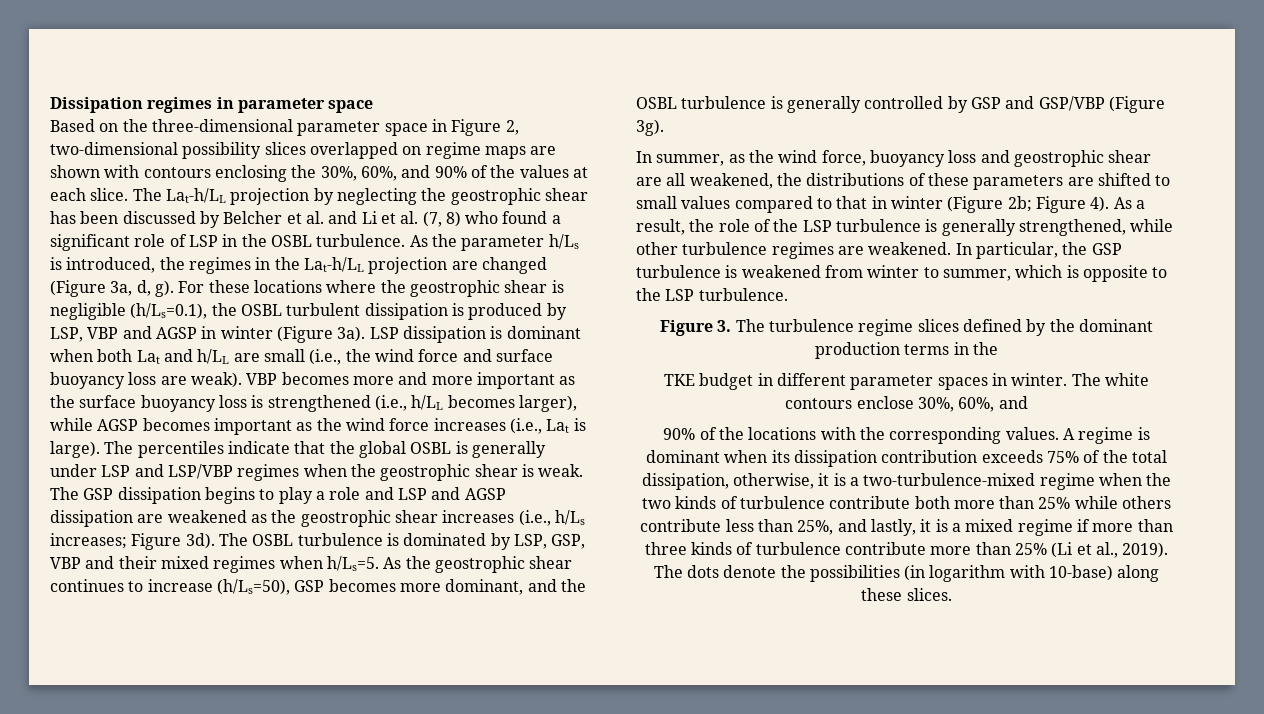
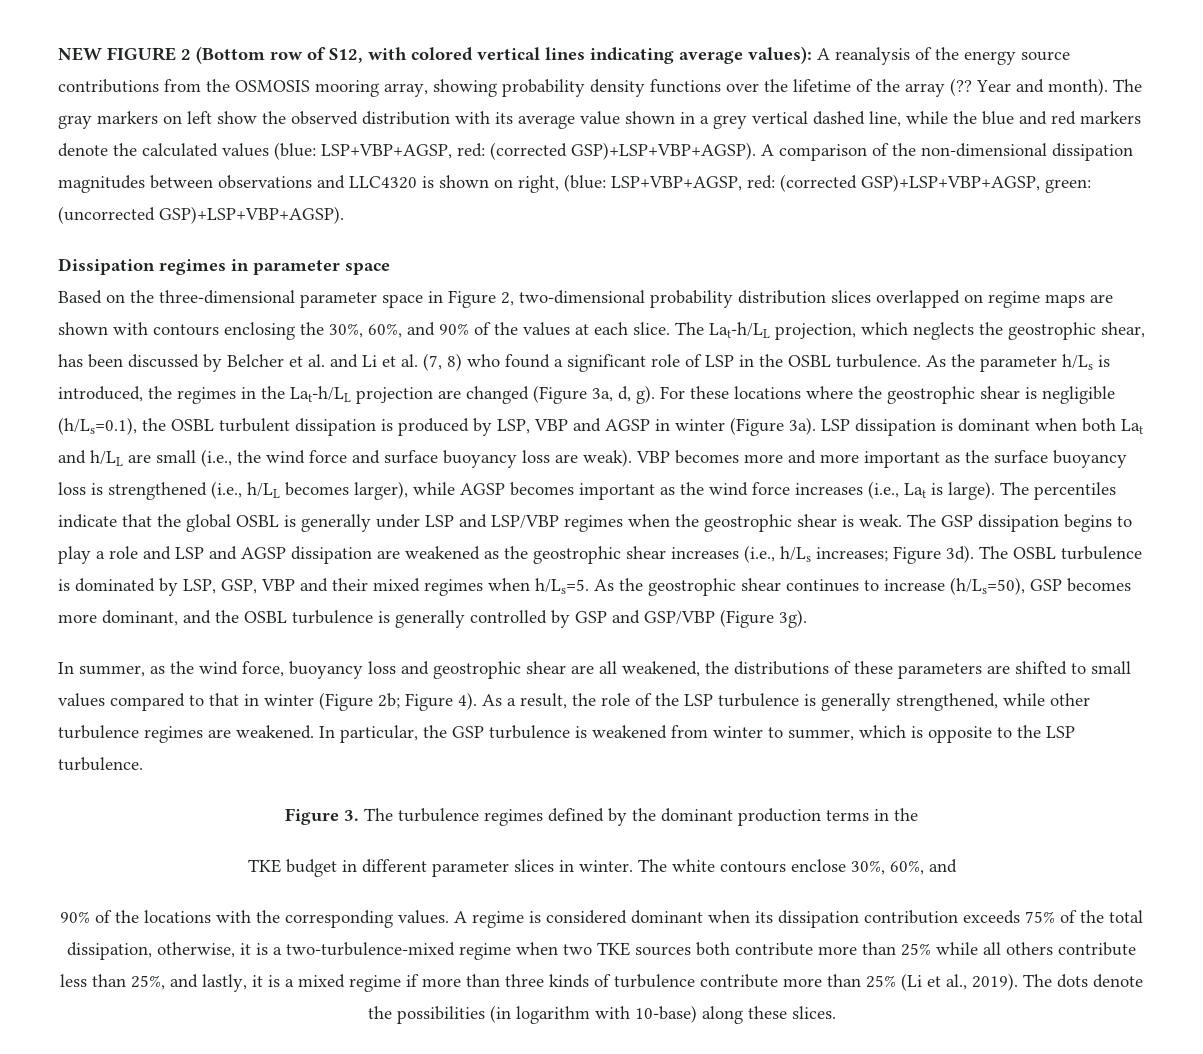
(50, 105) none -> [58,46,1070,65] [58,78,1142,97] [58,111,1141,129] [58,142,1133,161] [58,174,1091,193] [58,206,344,224] NEW FIGURE 2 (Bottom row of S12, with colored vertical lines indicating average values): A reanalysis of the energy source contributions from the OSMOSIS mooring array, showing probability density functions over the lifetime of the array (?? Year and month). The gray markers on left show the observed distribution with its average value shown in a grey vertical dashed line, while the blue and red markers denote the calculated values (blue: LSP+VBP+AGSP, red: (corrected GSP)+LSP+VBP+AGSP). A comparison of the non-dimensional dissipation magnitudes between observations and LLC4320 is shown on right, (blue: LSP+VBP+AGSP, red: (corrected GSP)+LSP+VBP+AGSP, green: (uncorrected GSP)+LSP+VBP+AGSP). //
[182,142,262,159] possibility -> [650,290,826,308] probability distribution
[230,188,588,205] projection by neglecting the geostrophic shear -> [775,322,1145,340] projection, which neglects the geostrophic shear,
[858,319,959,336] regime slices -> [484,809,543,826] regimes
[937,377,988,390] spaces -> [513,859,554,872] slices
(1150, 433) none -> [546,910,627,924] considered
[1146,473,1172,486] [641,496,950,509] the two kinds of turbulence contribute both -> [563,942,813,956] two TKE sources both contribute
(1118, 502) none -> [983,942,1001,955] all

